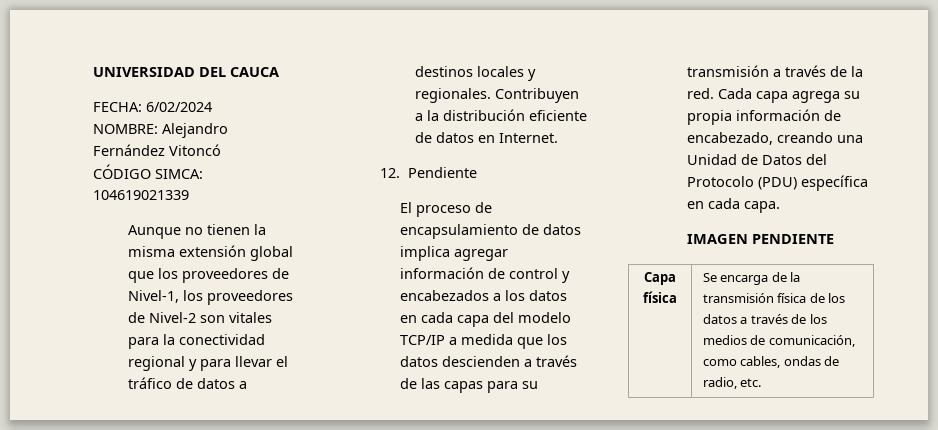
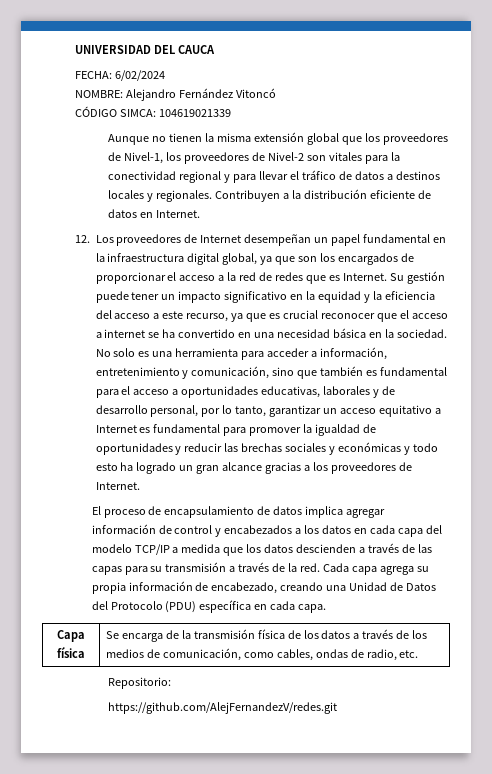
[407,167,477,178] Pendiente -> [95,234,447,246] [95,253,415,265] [95,271,446,284] [95,291,436,303] [95,310,449,322] [95,328,448,338] [95,347,388,360] [95,366,448,379] [95,386,396,398] [95,405,442,417] [95,424,377,436] [95,442,439,455] [95,462,413,474] [95,482,140,490] Los proveedores de Internet desempeñan un papel fundamental en la infraestructura digital global, ya que son los encargados de proporcionar el acceso a la red de redes que es Internet. Su gestión puede tener un impacto significativo en la equidad y la eficiencia del acceso a este recurso, ya que es crucial reconocer que el acceso a internet se ha convertido en una necesidad básica en la sociedad. No solo es una herramienta para acceder a información, entretenimiento y comunicación, sino que también es fundamental para el acceso a oportunidades educativas, laborales y de desarrollo personal, por lo tanto, garantizar un acceso equitativo a Internet es fundamental para promover la igualdad de oportunidades y reducir las brechas sociales y económicas y todo esto ha logrado un gran alcance gracias a los proveedores de Internet.
[687,234,835,244] // IMAGEN PENDIENTE -> (327, 608) none
(762, 382) none -> [108,677,172,689] [108,702,338,714] // Repositorio: // https://github.com/AlejFernandezV/redes.git

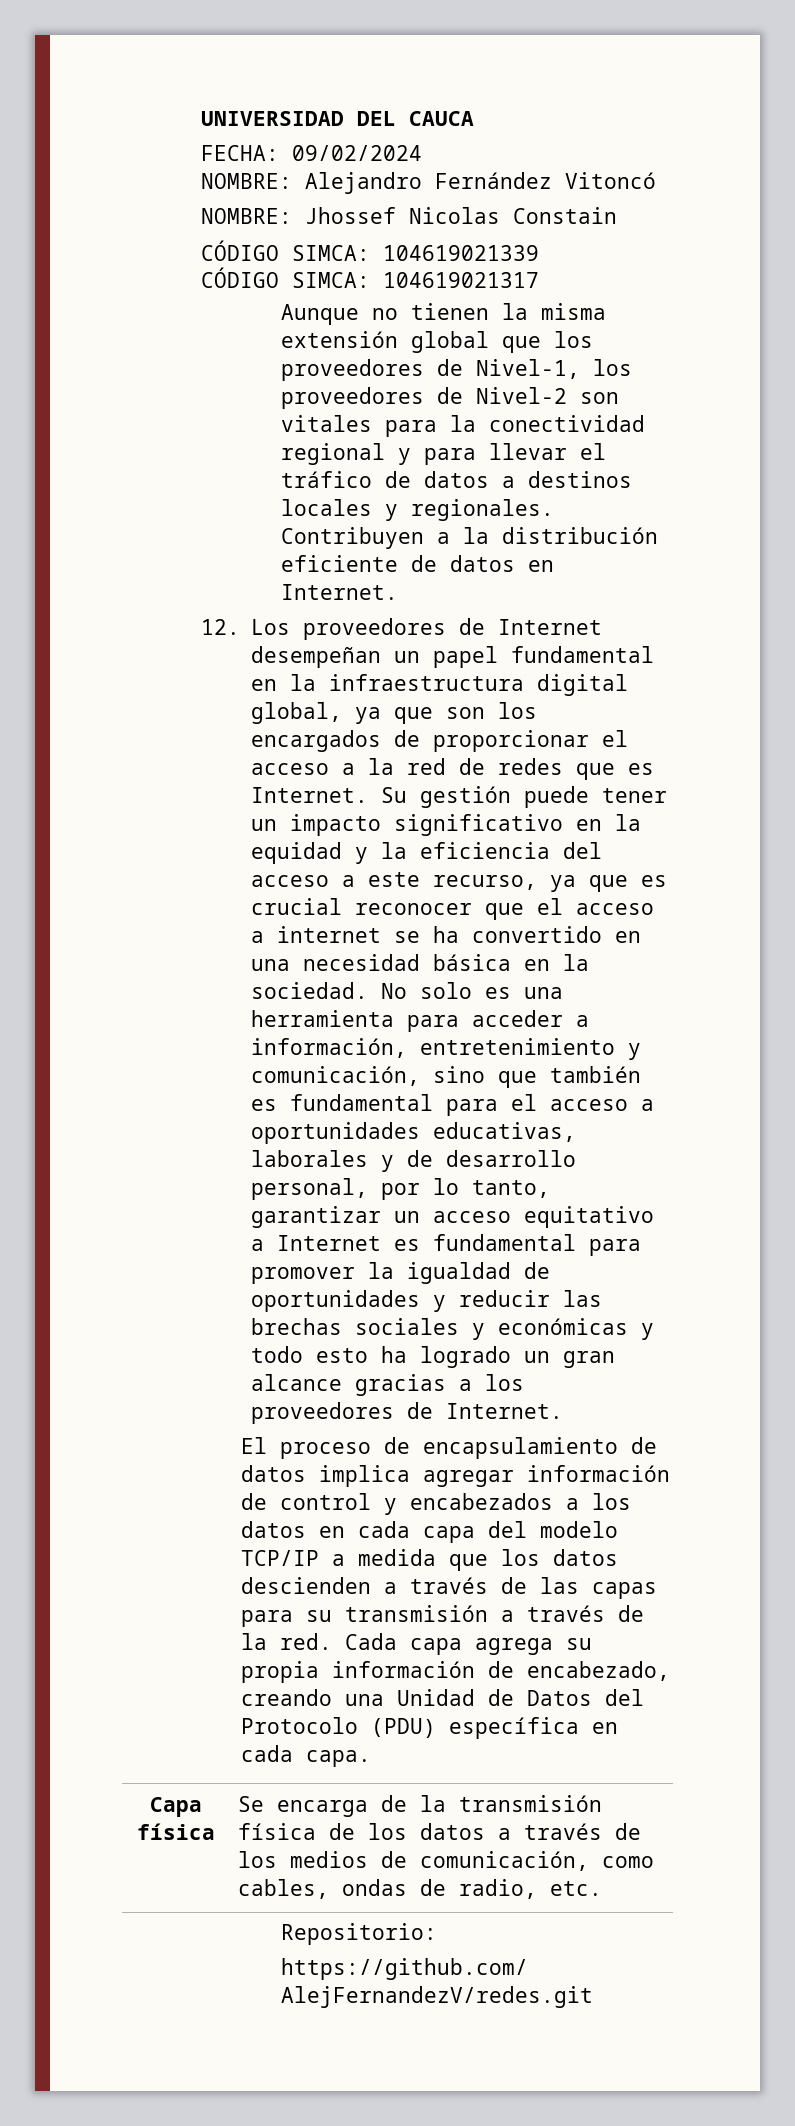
[114,70,165,81] 6/02/2024 -> [292,145,423,161] 09/02/2024
(276, 93) none -> [201,207,618,224] // NOMBRE: Jhossef Nicolas Constain
(231, 113) none -> [201,267,540,288] // CÓDIGO SIMCA: 104619021317

